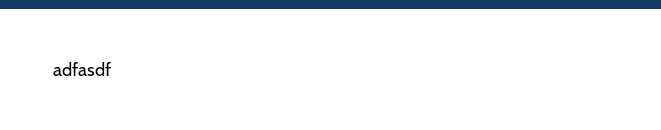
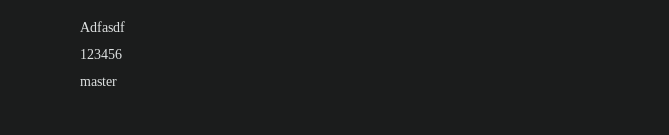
[52,62,111,76] adfasdf -> [79,21,125,32] [79,49,122,59] [79,77,117,86] Adfasdf // 123456 // master

